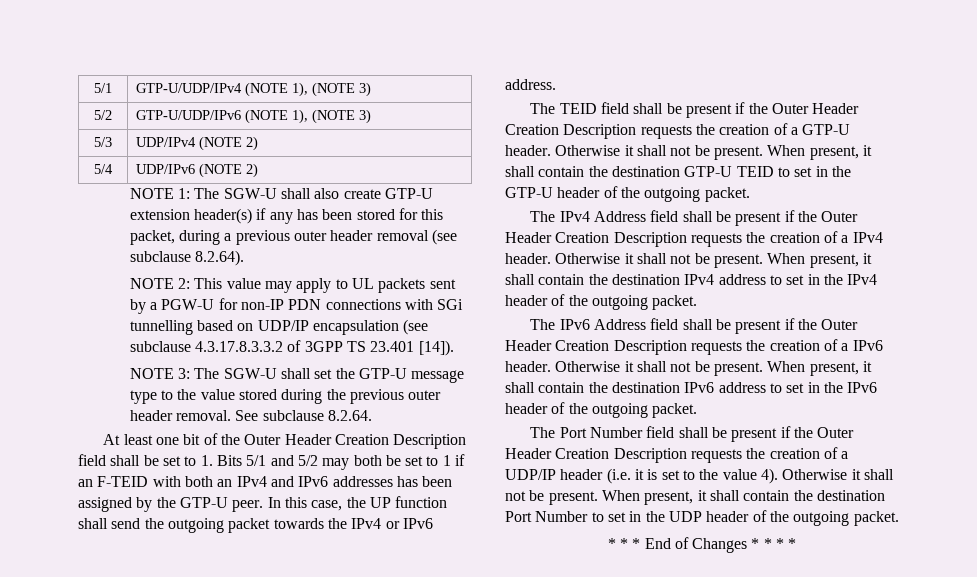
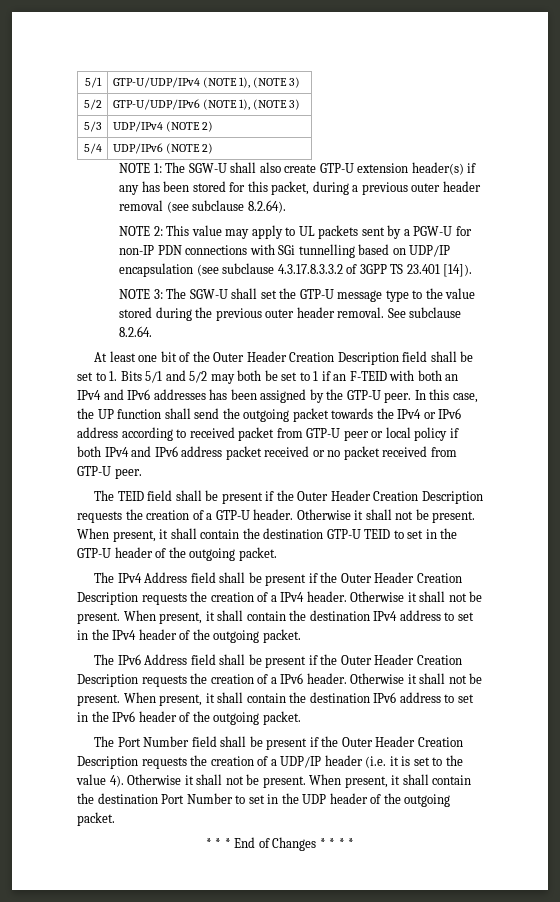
[505,79,556,90] address. -> [77,427,459,441] [77,446,457,460] [77,466,142,479] address according to received packet from GTP-U peer or local policy if both IPv4 and IPv6 address packet received or no packet received from GTP-U peer.

